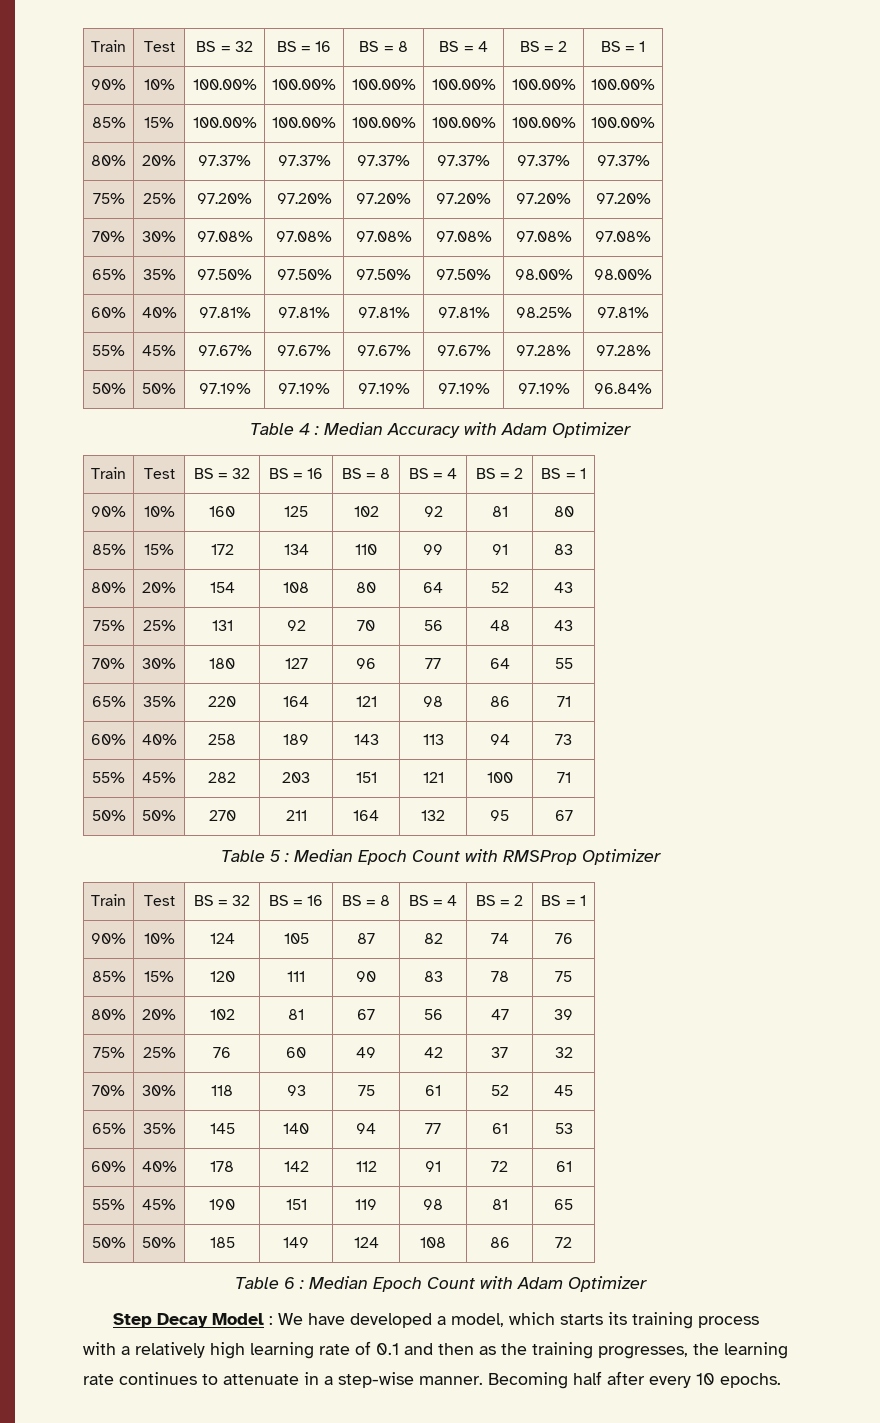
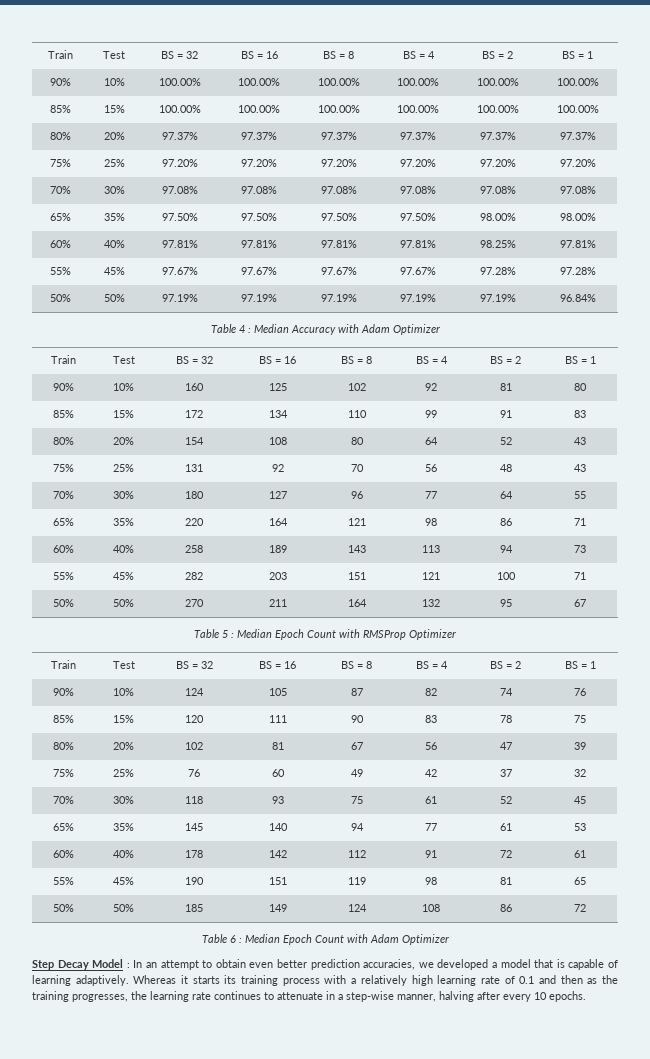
[278,1312,556,1328] We have developed a model, which -> [133,959,619,970] [32,975,189,986] In an attempt to obtain even better prediction accuracies, we developed a model that is capable of learning adaptively. Whereas it
[419,1371,602,1389] manner. Becoming half -> [397,991,474,1002] manner, halving

